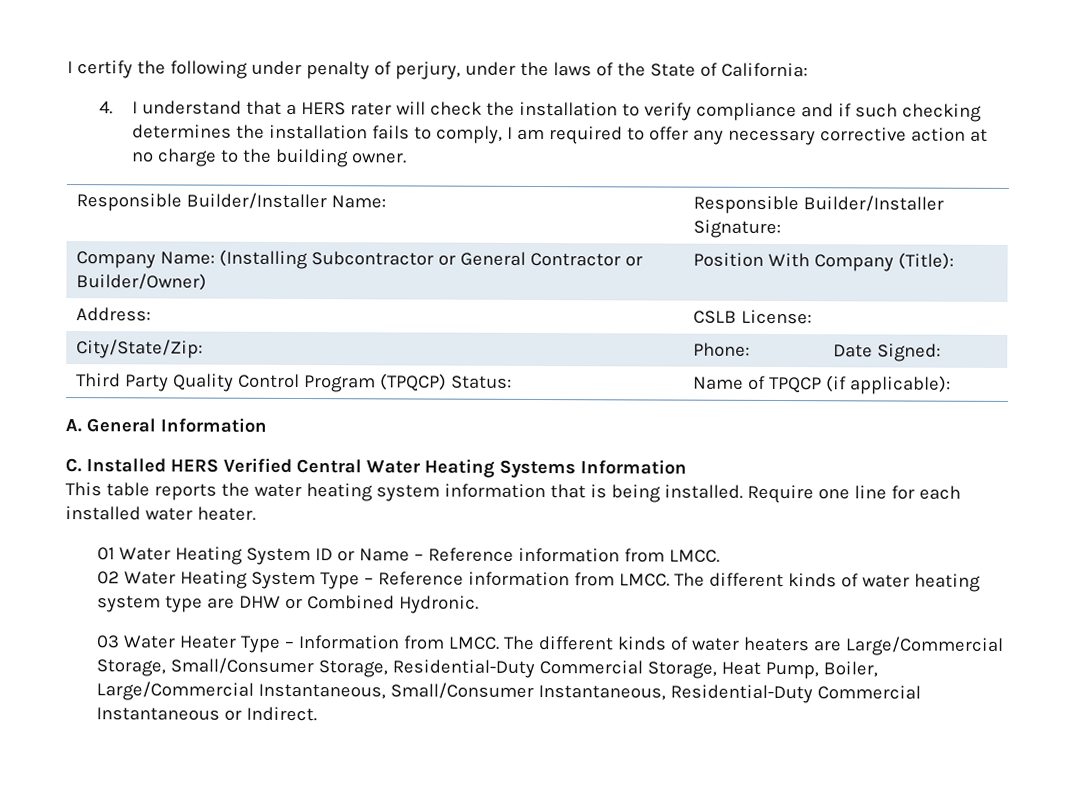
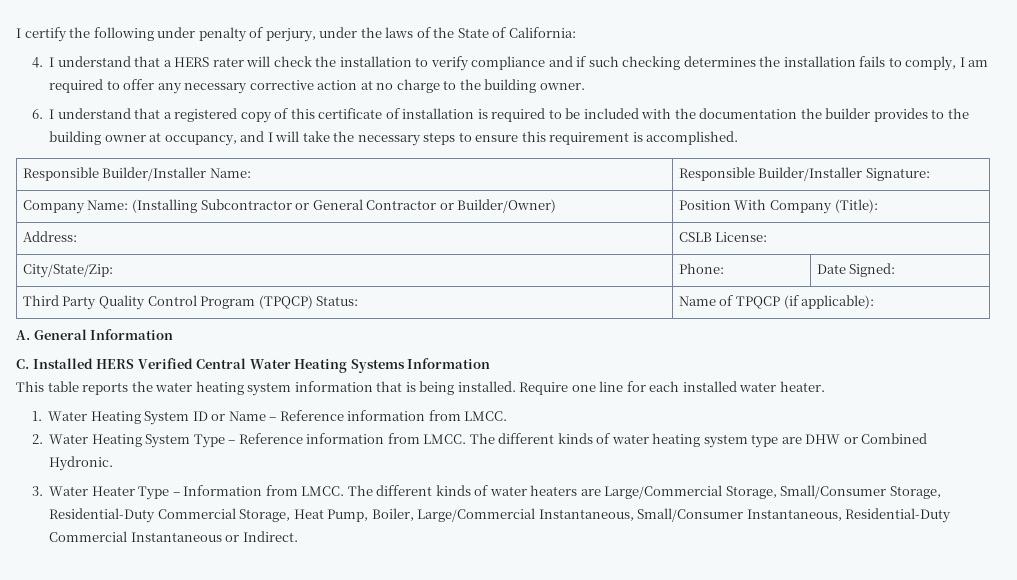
(407, 158) none -> [31,108,969,123] [49,131,739,146] // 6. I understand that a registered copy of this certificate of installation is required to be included with the documentation the builder provides to the building owner at occupancy, and I will take the necessary steps to ensure this requirement is accomplished.
[97,547,116,561] 01 -> [31,411,42,421] 1.
[97,571,121,585] 02 -> [31,434,43,444] 2.
[96,635,121,649] 03 -> [31,486,43,496] 3.

